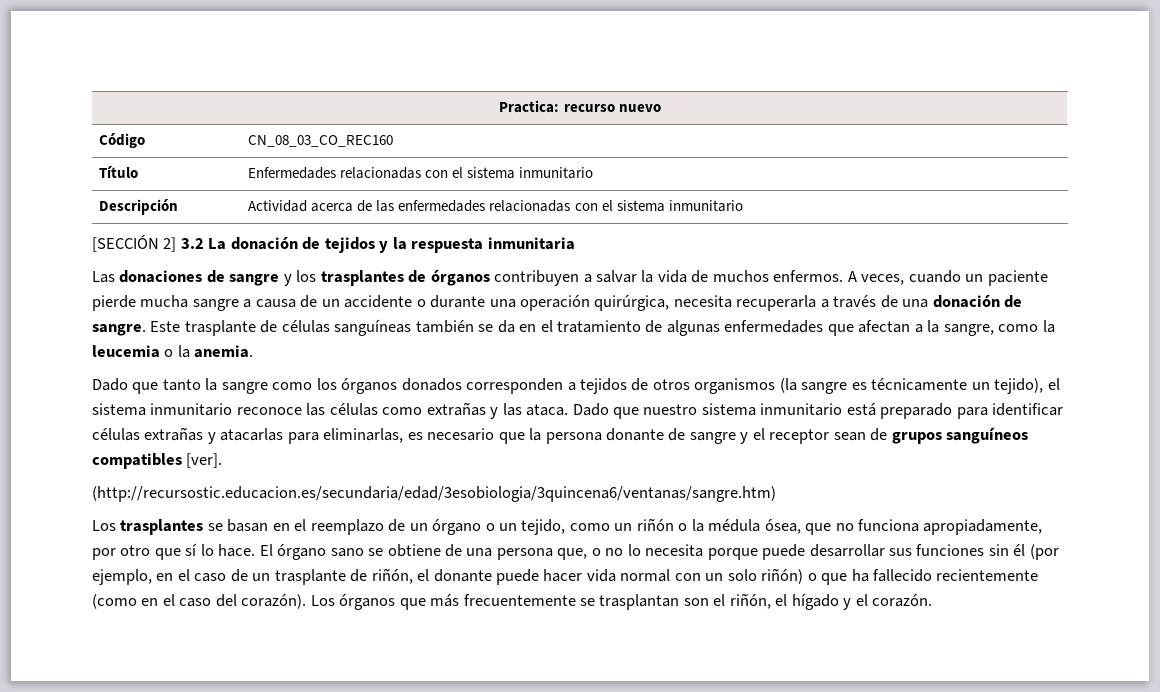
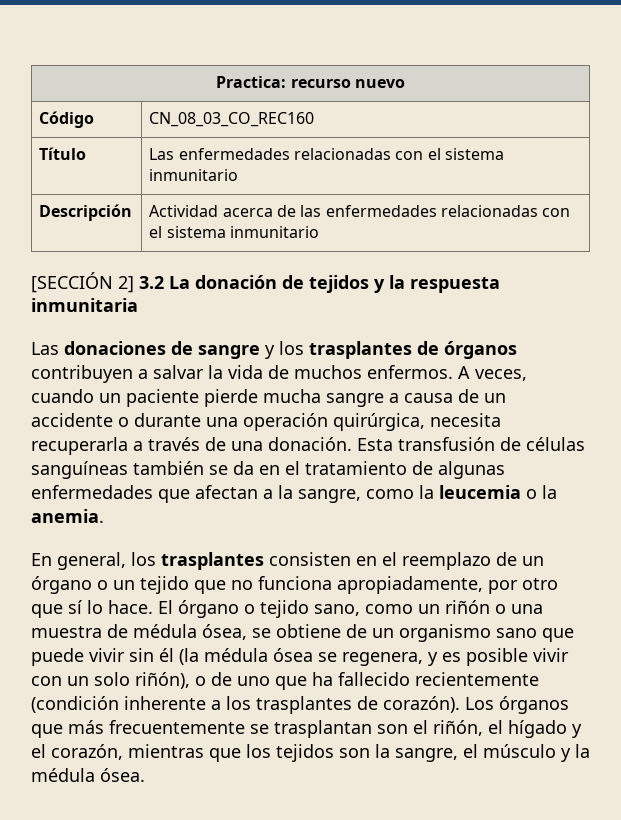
[248,167,337,179] Enfermedades -> [149,148,290,160] Las enfermedades
[932,295,1023,308] [92,320,256,336] donación de sangre. Este trasplante -> [268,437,495,451] donación. Esta transfusión
[92,378,1060,394] [92,402,1064,419] [92,427,1029,444] [92,453,223,469] [92,486,776,502] [92,519,269,535] Dado que tanto la sangre como los órganos donados corresponden a tejidos de otros organismos (la sangre es técnicamente un tejido), el sistema inmunitario reconoce las células como extrañas y las ataca. Dado que nuestro sistema inmunitario está preparado para identificar células extrañas y atacarlas para eliminarlas, es necesario que la persona donante de sangre y el receptor sean de grupos sanguíneos compatibles [ver]. // (http://recursostic.educacion.es/secundaria/edad/3esobiologia/3quincena6/ventanas/sangre.htm) // Los trasplantes se basan -> [31,552,351,570] En general, los trasplantes consisten
[521,518,801,535] tejido, como un riñón o la médula ósea, -> [140,576,189,594] tejido
[330,544,1059,560] [92,568,1039,585] [92,594,237,609] sano se obtiene de una persona que, o no lo necesita porque puede desarrollar sus funciones sin él (por ejemplo, en el caso de un trasplante de riñón, el donante puede hacer vida normal con un solo riñón) o que ha fallecido recientemente (como en el caso del -> [244,600,543,618] [31,624,574,642] [31,648,569,666] [31,672,539,690] [31,696,378,714] o tejido sano, como un riñón o una muestra de médula ósea, se obtiene de un organismo sano que puede vivir sin él (la médula ósea se regenera, y es posible vivir con un solo riñón), o de uno que ha fallecido recientemente (condición inherente a los trasplantes de
[872,594,933,607] corazón. -> [51,744,590,762] [31,768,145,782] corazón, mientras que los tejidos son la sangre, el músculo y la médula ósea.

